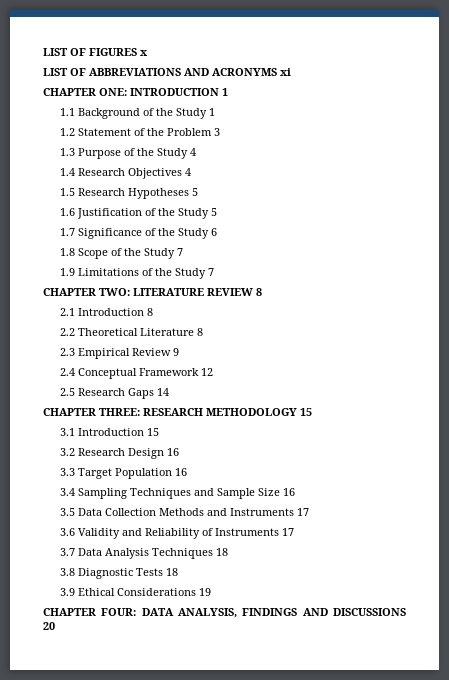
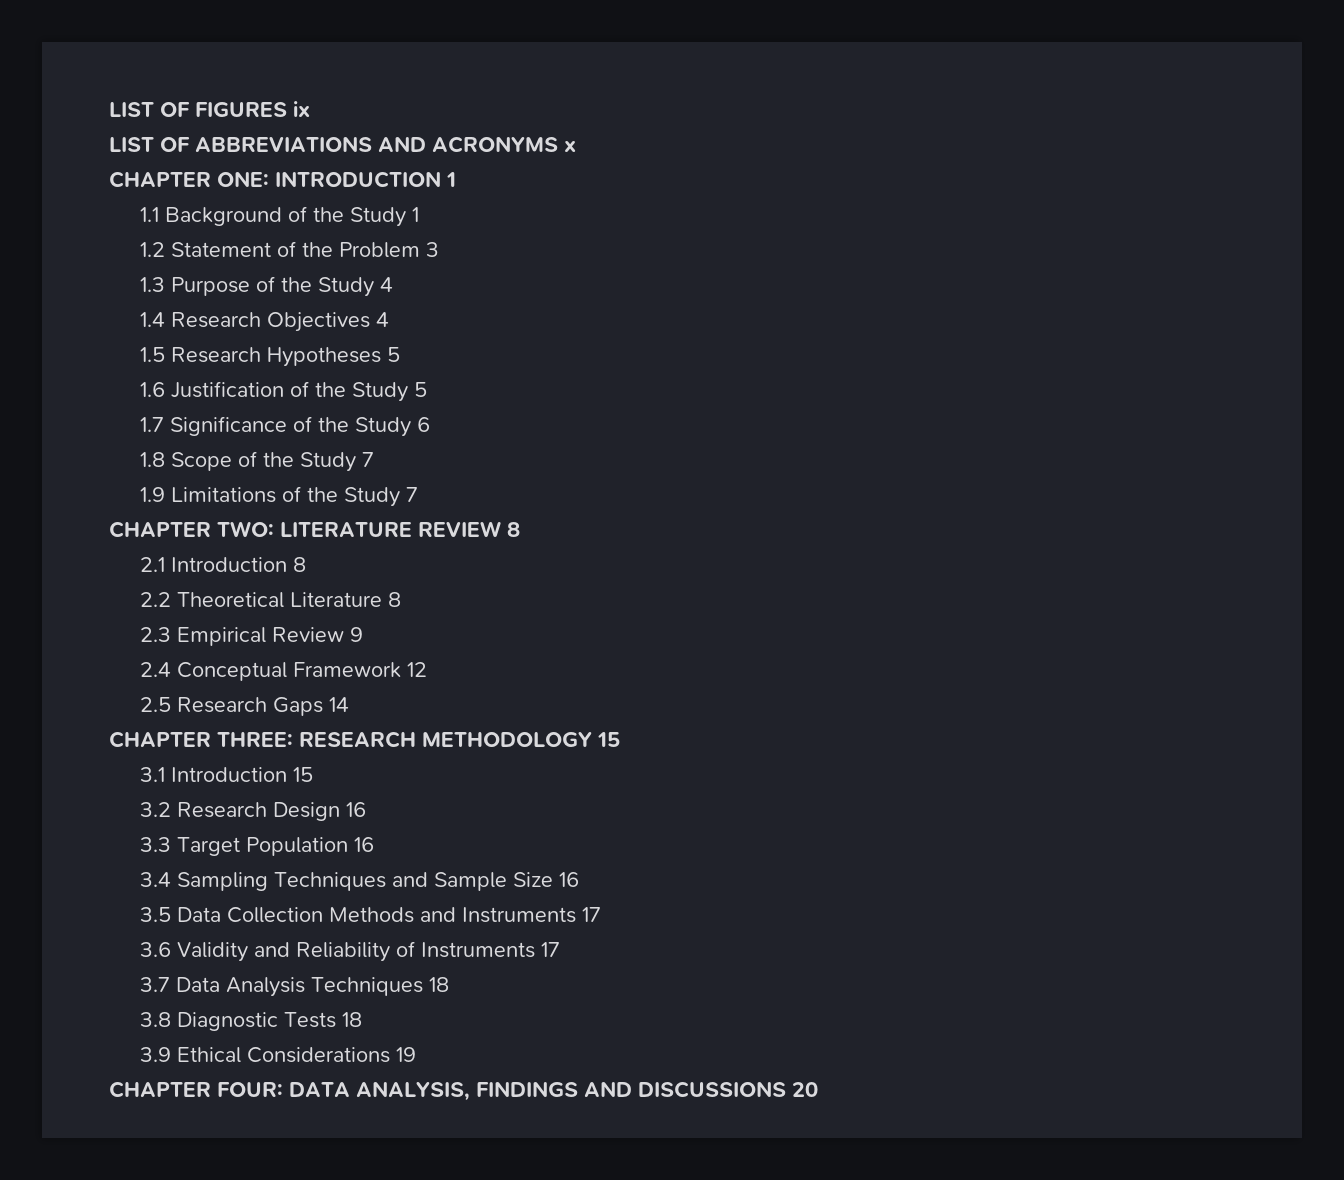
[140,50,148,56] x -> [293,101,310,117] ix
[280,68,291,76] xi -> [564,141,576,152] x

